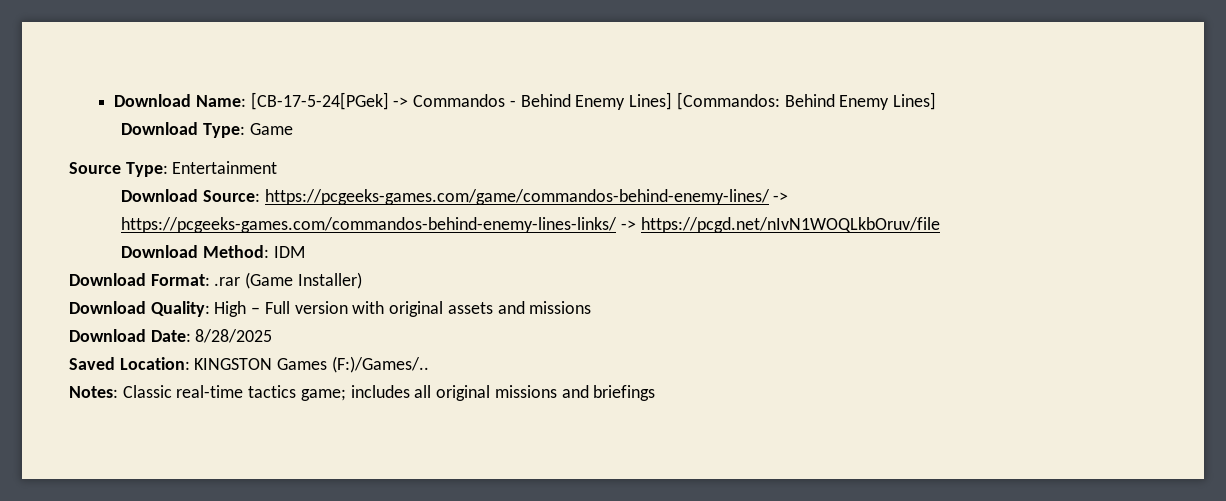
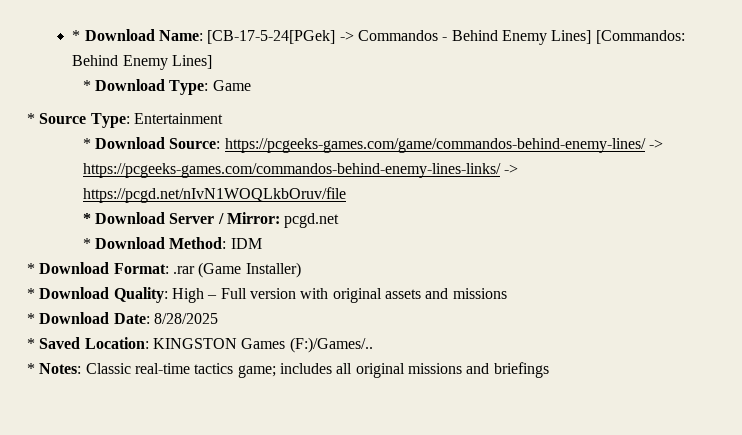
(114, 100) none -> [72,30,81,41] *
(937, 101) none -> [82,80,91,91] *
(293, 129) none -> [27,113,35,124] *
(278, 167) none -> [82,138,91,149] *
(940, 225) none -> [82,212,340,228] [82,238,91,249] * Download Server / Mirror: pcgd.net // *
(305, 252) none -> [27,263,35,274] *
(362, 280) none -> [27,288,35,299] *
(592, 307) none -> [27,313,35,324] *
(273, 336) none -> [27,338,35,349] *
(429, 364) none -> [27,363,35,374] *

